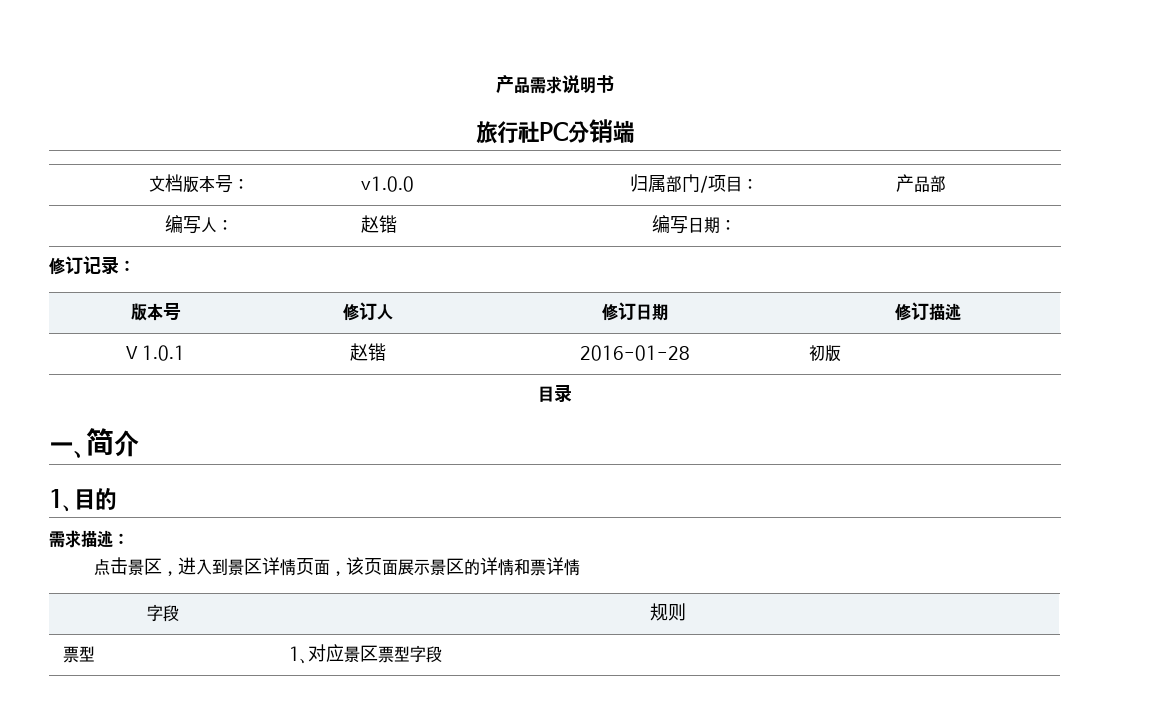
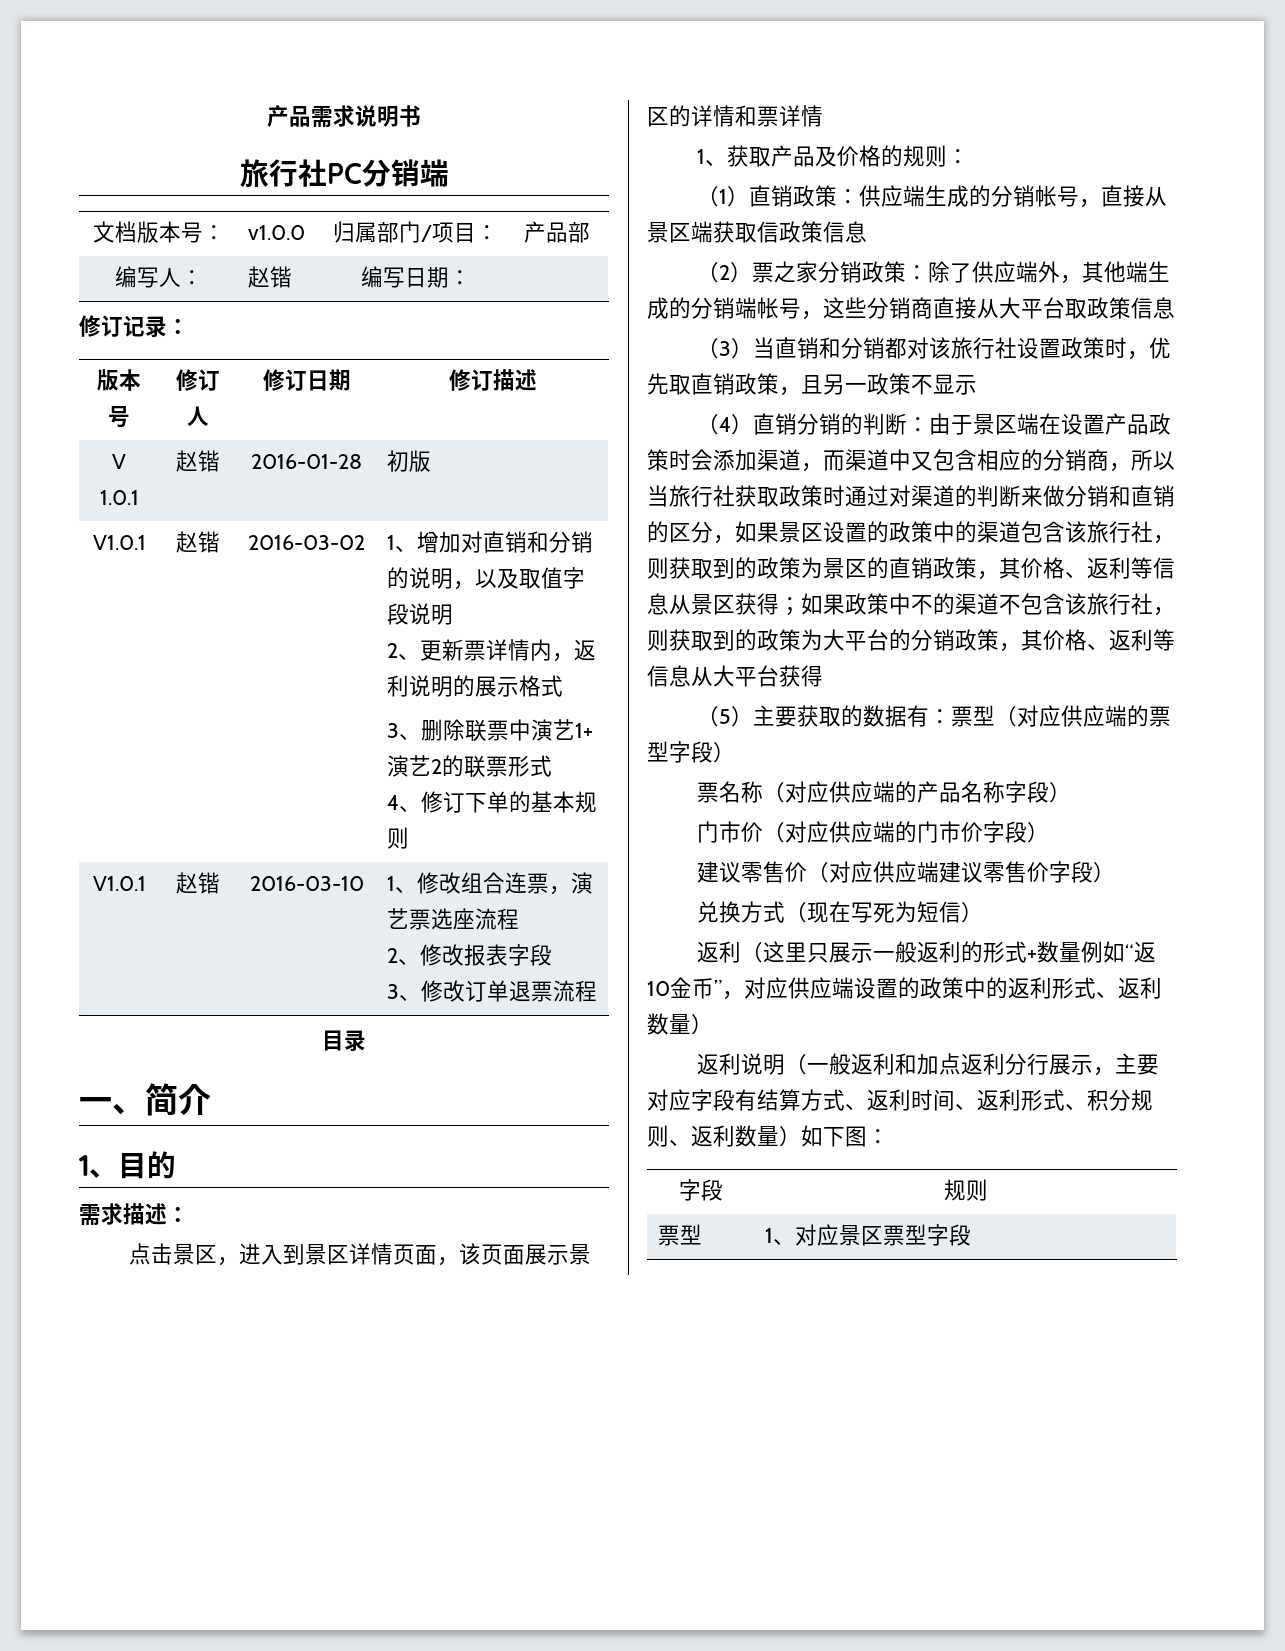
(841, 353) none -> [92,535,146,550] [175,531,220,553] [247,535,365,550] [386,531,593,553] [386,567,585,590] [386,603,453,625] [386,639,596,662] [386,675,563,697] [386,719,593,742] [386,755,552,778] [386,791,597,813] [386,827,409,849] [92,876,146,891] [175,872,220,894] [249,876,364,891] [386,872,593,895] [386,908,519,930] [386,944,552,966] [386,980,597,1002] // V1.0.1 | 赵锴 | 2016-03-02 | 1、增加对直销和分销的说明，以及取值字段说明 // 2、更新票详情内，返利说明的展示格式 // 3、删除联票中演艺1+演艺2的联票形式 // 4、修订下单的基本规则 // V1.0.1 | 赵锴 | 2016-03-10 | 1、修改组合连票，演艺票选座流程 // 2、修改报表字段 // 3、修改订单退票流程
(581, 567) none -> [697,145,970,167] [697,185,1168,208] [647,221,867,243] [697,261,1171,284] [647,297,1175,320] [697,337,1172,360] [647,373,977,396] [697,413,1172,435] [647,449,1175,472] [647,485,1175,507] [647,521,1175,544] [647,557,1175,580] [647,593,1175,616] [647,629,1175,652] [647,665,823,687] [697,705,1172,727] [647,741,735,763] [697,781,1072,803] [697,821,1050,843] [697,861,1116,883] [697,901,984,923] [697,941,1157,963] [647,977,1162,1000] [647,1013,713,1035] [697,1053,1160,1076] [647,1089,1153,1111] [647,1125,889,1147] // 1、获取产品及价格的规则： // （1）直销政策：供应端生成的分销帐号，直接从景区端获取信政策信息 // （2）票之家分销政策：除了供应端外，其他端生成的分销端帐号，这些分销商直接从大平台取政策信息 // （3）当直销和分销都对该旅行社设置政策时，优先取直销政策，且另一政策不显示 // （4）直销分销的判断：由于景区端在设置产品政策时会添加渠道，而渠道中又包含相应的分销商，所以当旅行社获取政策时通过对渠道的判断来做分销和直销的区分，如果景区设置的政策中的渠道包含该旅行社，则获取到的政策为景区的直销政策，其价格、返利等信息从景区获得；如果政策中不的渠道不包含该旅行社，则获取到的政策为大平台的分销政策，其价格、返利等信息从大平台获得 // （5）主要获取的数据有：票型（对应供应端的票型字段） // 票名称（对应供应端的产品名称字段） // 门市价（对应供应端的门市价字段） // 建议零售价（对应供应端建议零售价字段） // 兑换方式（现在写死为短信） // 返利（这里只展示一般返利的形式+数量例如“返10金币”，对应供应端设置的政策中的返利形式、返利数量） // 返利说明（一般返利和加点返利分行展示，主要对应字段有结算方式、返利时间、返利形式、积分规则、返利数量）如下图：

